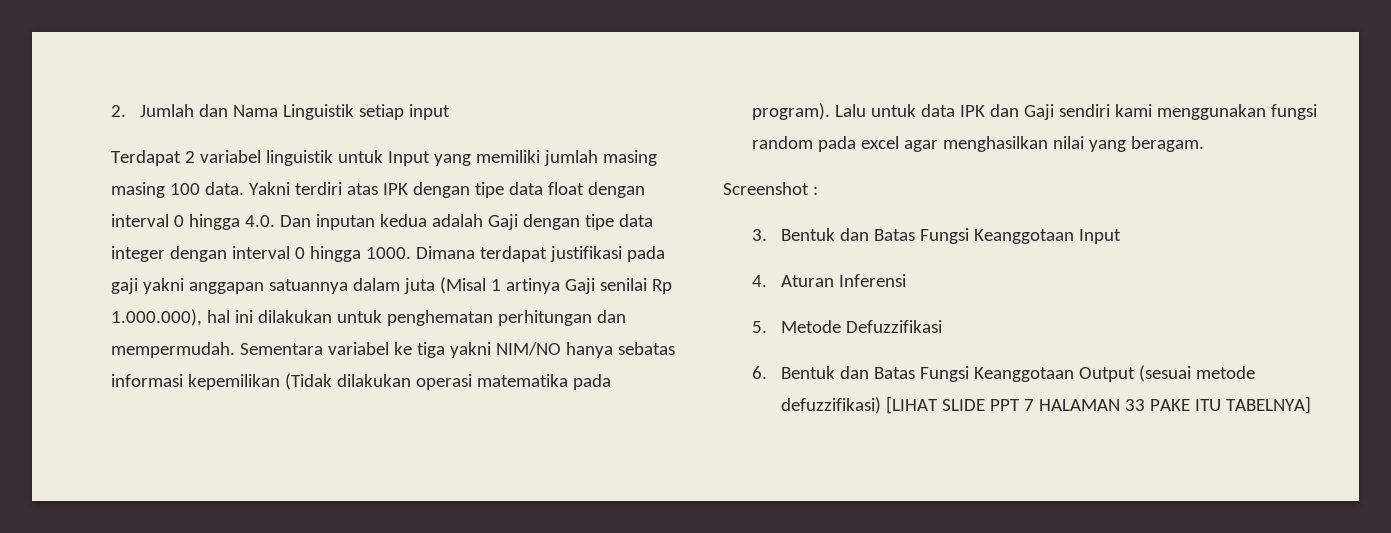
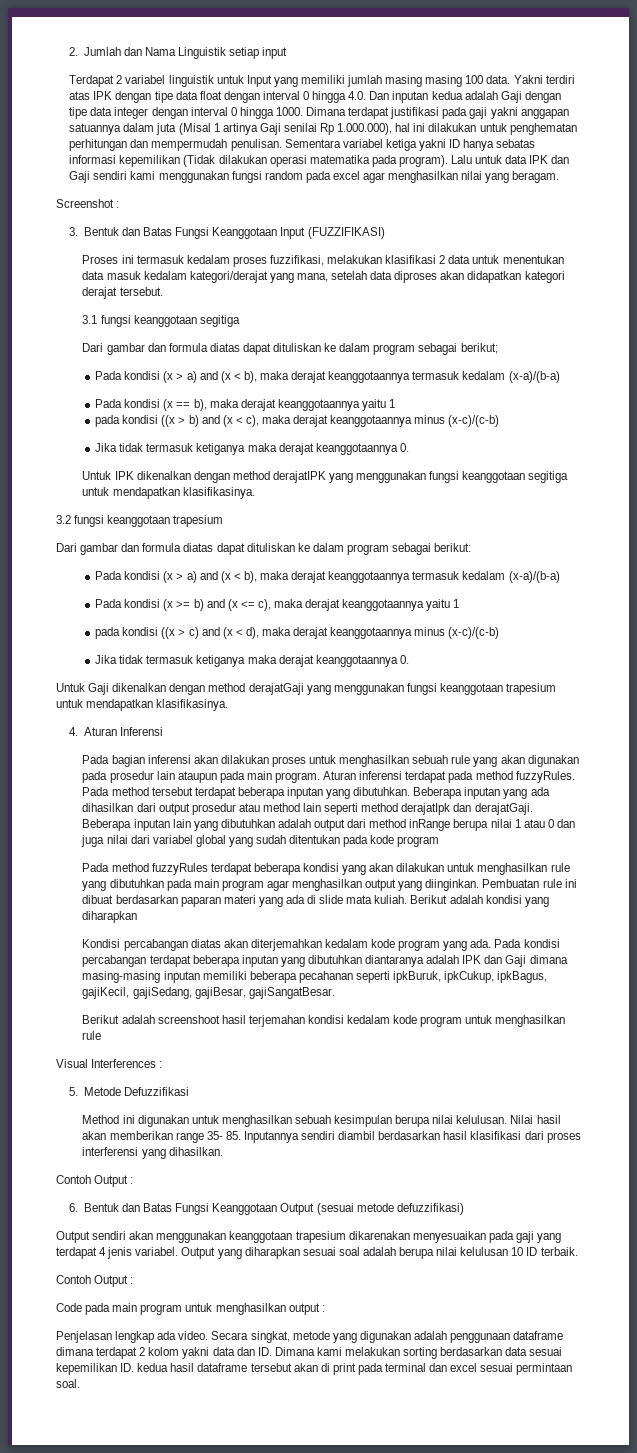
[110,342,561,358] mempermudah. Sementara variabel ke tiga yakni NIM/NO -> [151,139,461,151] mempermudah penulisan. Sementara variabel ketiga yakni ID
[751,274,906,287] [751,320,942,333] // 4. Aturan Inferensi // 5. Metode Defuzzifikasi -> [307,227,385,239] [82,255,564,267] [82,271,565,283] [82,287,163,299] [82,315,240,327] [82,343,498,355] [95,371,560,383] [95,399,396,411] [95,415,500,427] [95,443,409,455] [82,471,569,483] [82,487,255,499] [56,515,224,527] [56,543,472,555] [95,571,560,583] [95,599,460,611] [95,627,500,639] [95,655,409,667] [56,683,557,695] [56,699,229,711] [69,727,164,736] [82,755,579,767] [82,771,575,783] [82,787,550,799] [82,803,533,815] [82,819,576,831] [81,835,440,847] [82,863,570,875] [82,879,577,891] [82,895,549,907] [82,911,138,923] [82,939,560,951] [82,955,568,967] [82,971,548,983] [82,987,335,999] [82,1015,566,1027] [82,1031,102,1040] [56,1059,163,1068] [69,1087,190,1096] [82,1115,561,1127] [82,1131,581,1143] [82,1147,223,1159] [56,1175,134,1187] (FUZZIFIKASI) // Proses ini termasuk kedalam proses fuzzifikasi, melakukan klasifikasi 2 data untuk menentukan data masuk kedalam kategori/derajat yang mana, setelah data diproses akan didapatkan kategori derajat tersebut. // 3.1 fungsi keanggotaan segitiga // Dari gambar dan formula diatas dapat dituliskan ke dalam program sebagai berikut; // Pada kondisi (x > a) and (x < b), maka derajat keanggotaannya termasuk kedalam (x-a)/(b-a) // Pada kondisi (x == b), maka derajat keanggotaannya yaitu 1 // pada kondisi ((x > b) and (x < c), maka derajat keanggotaannya minus (x-c)/(c-b) // Jika tidak termasuk ketiganya maka derajat keanggotaannya 0. // Untuk IPK dikenalkan dengan method derajatIPK yang menggunakan fungsi keanggotaan segitiga untuk mendapatkan klasifikasinya. // 3.2 fungsi keanggotaan trapesium // Dari gambar dan formula diatas dapat dituliskan ke dalam program sebagai berikut: // Pada kondisi (x > a) and (x < b), maka derajat keanggotaannya termasuk kedalam (x-a)/(b-a) // Pada kondisi (x >= b) and (x <= c), maka derajat keanggotaannya yaitu 1 // pada kondisi ((x > c) and (x < d), maka derajat keanggotaannya minus (x-c)/(c-b) // Jika tidak termasuk ketiganya maka derajat keanggotaannya 0. // Untuk Gaji dikenalkan dengan method derajatGaji yang menggunakan fungsi keanggotaan trapesium untuk mendapatkan klasifikasinya. // 4. Aturan Inferensi // Pada bagian inferensi akan dilakukan proses untuk menghasilkan sebuah rule yang akan digunakan pada prosedur lain ataupun pada main program. Aturan inferensi terdapat pada method fuzzyRules. Pada method tersebut terdapat beberapa inputan yang dibutuhkan. Beberapa inputan yang ada dihasilkan dari output prosedur atau method lain seperti method derajatIpk dan derajatGaji. Beberapa inputan lain yang dibutuhkan adalah output dari method inRange berupa nilai 1 atau 0 dan juga nilai dari variabel global yang sudah ditentukan pada kode program // Pada method fuzzyRules terdapat beberapa kondisi yang akan dilakukan untuk menghasilkan rule yang dibutuhkan pada main program agar menghasilkan output yang diinginkan. Pembuatan rule ini dibuat berdasarkan paparan materi yang ada di slide mata kuliah. Berikut adalah kondisi yang diharapkan // Kondisi percabangan diatas akan diterjemahkan kedalam kode program yang ada. Pada kondisi percabangan terdapat beberapa inputan yang dibutuhkan diantaranya adalah IPK dan Gaji dimana masing-masing inputan memiliki beberapa pecahanan seperti ipkBuruk, ipkCukup, ipkBagus, gajiKecil, gajiSedang, gajiBesar, gajiSangatBesar. // Berikut adalah screenshoot hasil terjemahan kondisi kedalam kode program untuk menghasilkan rule // Visual Interferences : // 5. Metode Defuzzifikasi // Method ini digunakan untuk menghasilkan sebuah kesimpulan berupa nilai kelulusan. Nilai hasil akan memberikan range 35- 85. Inputannya sendiri diambil berdasarkan hasil klasifikasi dari proses interferensi yang dihasilkan. // Contoh Output :
[885,396,1311,414] [LIHAT SLIDE PPT 7 HALAMAN 33 PAKE ITU TABELNYA] -> [56,1231,562,1243] [56,1247,578,1259] [56,1275,134,1287] [56,1303,325,1315] [56,1331,564,1343] [56,1347,563,1359] [56,1363,573,1375] [56,1379,80,1388] // Output sendiri akan menggunakan keanggotaan trapesium dikarenakan menyesuaikan pada gaji yang terdapat 4 jenis variabel. Output yang diharapkan sesuai soal adalah berupa nilai kelulusan 10 ID terbaik. // Contoh Output : // Code pada main program untuk menghasilkan output : // Penjelasan lengkap ada video. Secara singkat, metode yang digunakan adalah penggunaan dataframe dimana terdapat 2 kolom yakni data dan ID. Dimana kami melakukan sorting berdasarkan data sesuai kepemilikan ID. kedua hasil dataframe tersebut akan di print pada terminal dan excel sesuai permintaan soal.

